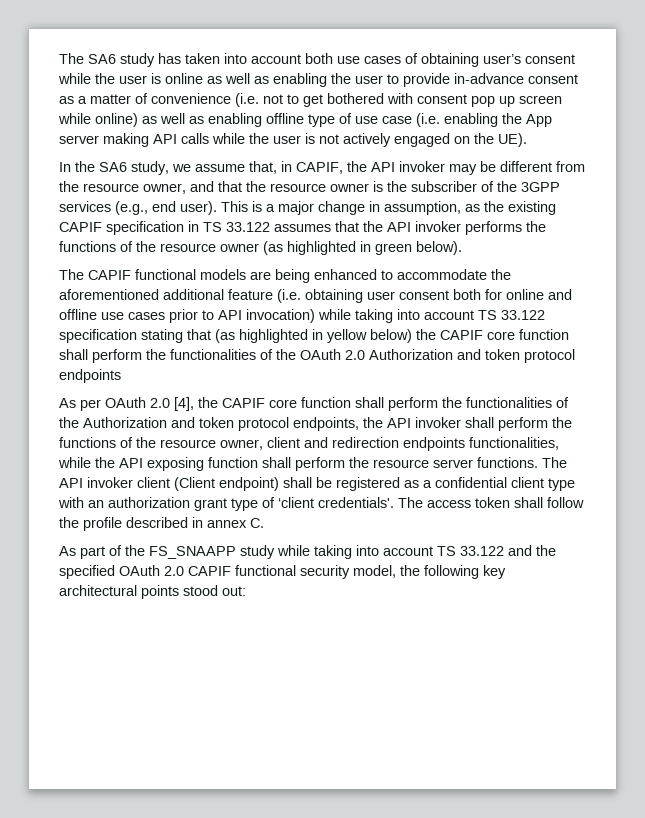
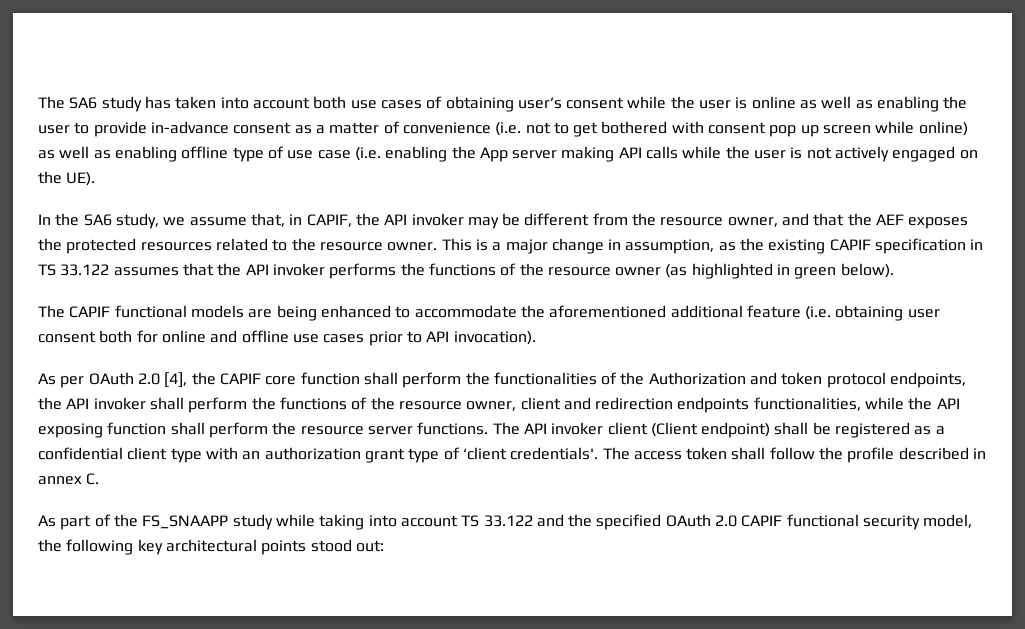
[270,181,560,192] [59,201,217,215] resource owner is the subscriber of the 3GPP services (e.g., end user). -> [876,214,969,229] [38,238,438,254] AEF exposes the protected resources related to the resource owner.
[246,309,545,323] [59,329,569,343] [59,349,575,363] [59,369,121,383] invocation) while taking into account TS 33.122 specification stating that (as highlighted in yellow below) the CAPIF core function shall perform the functionalities of the OAuth 2.0 Authorization and token protocol endpoints -> [453,331,536,345] invocation).

